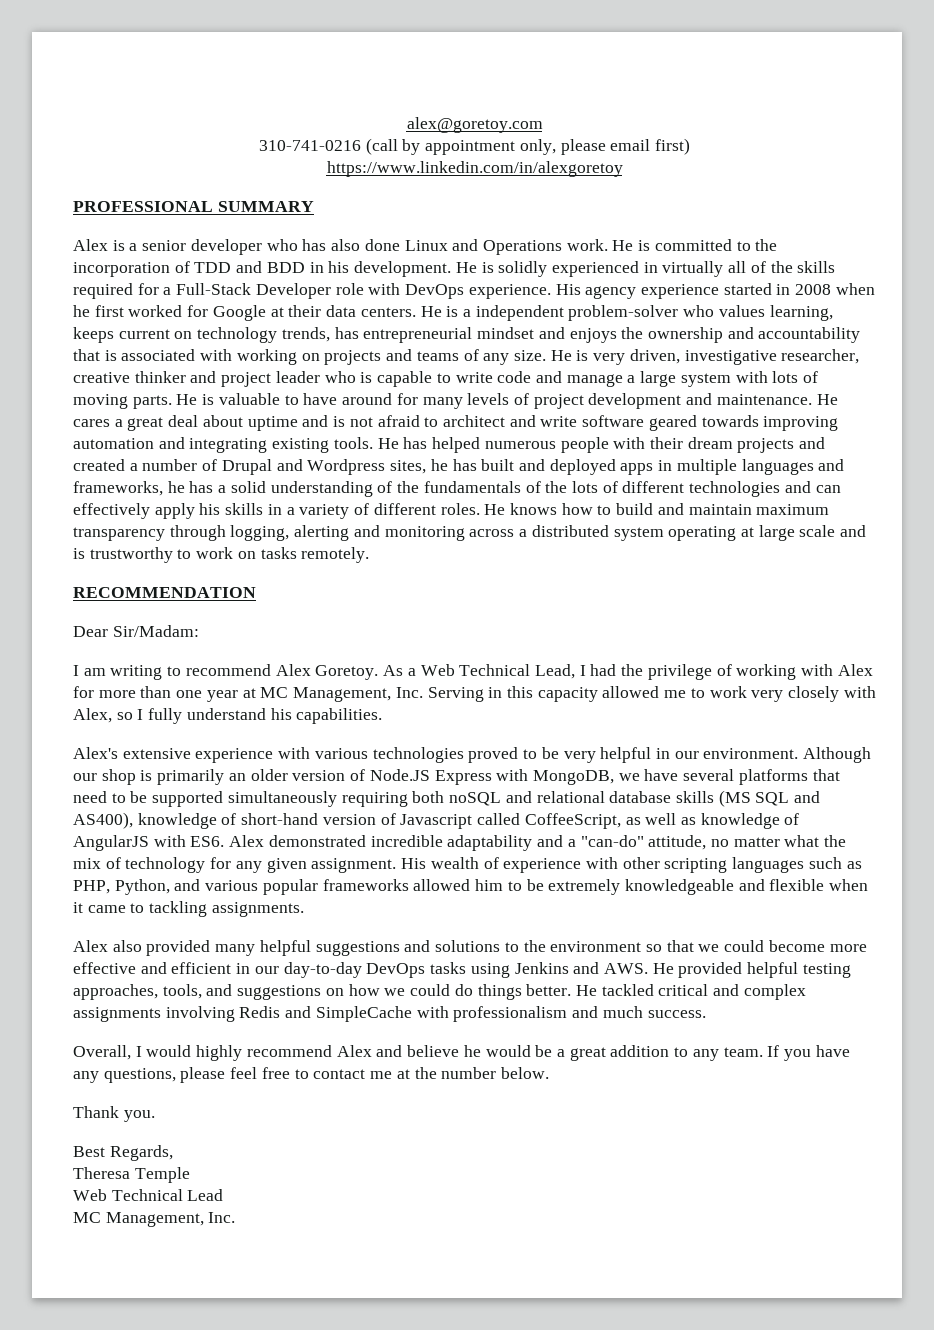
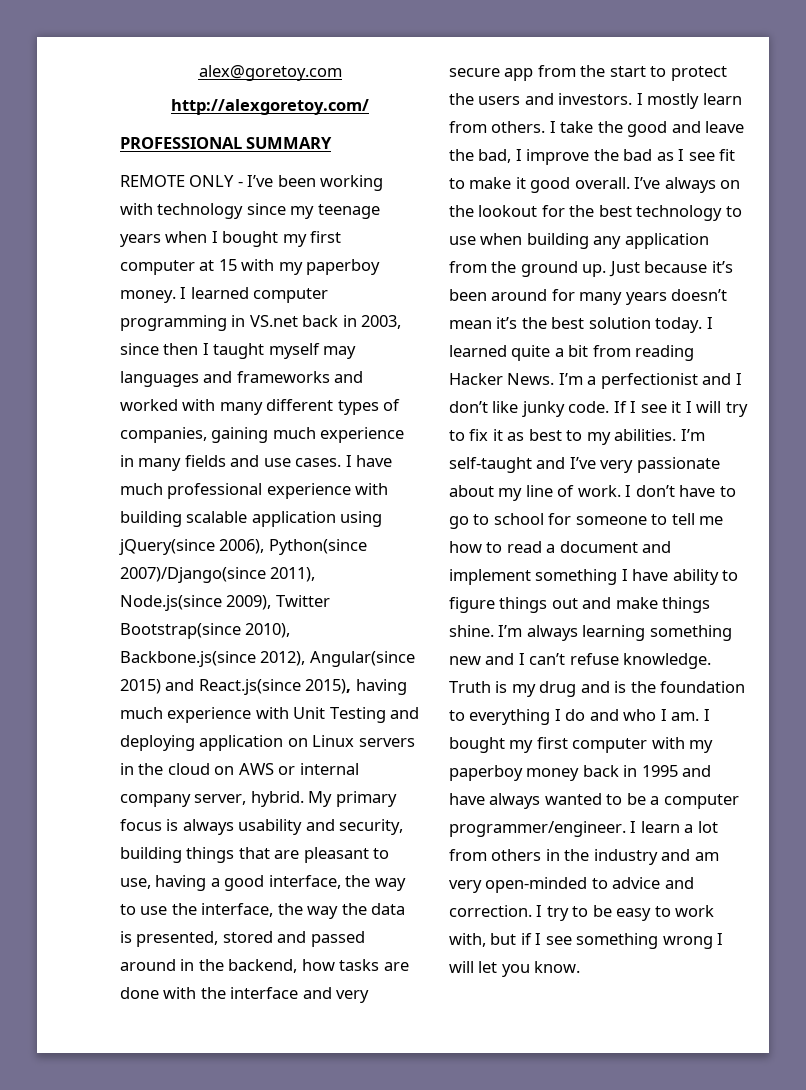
[258,138,691,155] [326,161,623,177] [73,201,314,212] [73,239,778,255] [73,261,836,277] [73,283,875,299] [73,305,833,321] [73,327,861,343] [73,349,860,365] [73,371,819,387] [73,393,838,409] [73,415,839,431] [73,437,826,453] [73,459,845,475] [73,481,841,497] [73,503,830,519] [73,525,867,541] [73,547,370,563] [73,587,256,598] [73,625,199,637] [73,664,873,680] [73,686,876,702] [73,708,383,724] [73,747,872,763] [73,769,840,785] [73,790,821,807] [73,812,800,829] [73,835,847,851] [73,857,862,873] [73,879,869,895] [73,901,304,917] [73,940,867,956] [73,962,851,978] [73,984,806,1000] [73,1006,706,1022] [73,1045,850,1061] [73,1067,549,1083] [73,1106,155,1122] [73,1145,173,1161] [73,1167,190,1183] [73,1189,224,1201] [73,1212,236,1227] 310-741-0216 (call by appointment only, please email first) // https://www.linkedin.com/in/alexgoretoy // PROFESSIONAL SUMMARY // Alex is a senior developer who has also done Linux and Operations work. He is committed to the incorporation of TDD and BDD in his development. He is solidly experienced in virtually all of the skills required for a Full-Stack Developer role with DevOps experience. His agency experience started in 2008 when he first worked for Google at their data centers. He is a independent problem-solver who values learning, keeps current on technology trends, has entrepreneurial mindset and enjoys the ownership and accountability that is associated with working on projects and teams of any size. He is very driven, investigative researcher, creative thinker and project leader who is capable to write code and manage a large system with lots of moving parts. He is valuable to have around for many levels of project development and maintenance. He cares a great deal about uptime and is not afraid to architect and write software geared towards improving automation and integrating existing tools. He has helped numerous people with their dream projects and created a number of Drupal and Wordpress sites, he has built and deployed apps in multiple languages and frameworks, he has a solid understanding of the fundamentals of the lots of different technologies and can effectively apply his skills in a variety of different roles. He knows how to build and maintain maximum transparency through logging, alerting and monitoring across a distributed system operating at large scale and is trustworthy to work on tasks remotely. // RECOMMENDATION // Dear Sir/Madam: // I am writing to recommend Alex Goretoy. As a Web Technical Lead, I had the privilege of working with Alex for more than one year at MC Management, Inc. Serving in this capacity allowed me to work very closely with Alex, so I fully understand his capabilities. // Alex's extensive experience with various technologies proved to be very helpful in our environment. Although our shop is primarily an older version of Node.JS Express with MongoDB, we have several platforms that need to be supported simultaneously requiring both noSQL and relational database skills (MS SQL and AS400), knowledge of short-hand version of Javascript called CoffeeScript, as well as knowledge of AngularJS with ES6. Alex demonstrated incredible adaptability and a "can-do" attitude, no matter what the mix of technology for any given assignment. His wealth of experience with other scripting languages such as PHP, Python, and various popular frameworks allowed him to be extremely knowledgeable and flexible when it came to tackling assignments. // Alex also provided many helpful suggestions and solutions to the environment so that we could become more effective and efficient in our day-to-day DevOps tasks using Jenkins and AWS. He provided helpful testing approaches, tools, and suggestions on how we could do things better. He tackled critical and complex assignments involving Redis and SimpleCache with professionalism and much success. // Overall, I would highly recommend Alex and believe he would be a great addition to any team. If you have any questions, please feel free to contact me at the number below. // Thank you. // Best Regards, // Theresa Temple // Web Technical Lead // MC Management, Inc. -> [171,99,369,115] [120,137,333,149] [120,175,384,191] [120,203,380,219] [120,231,342,247] [120,259,381,275] [120,287,329,303] [120,315,402,331] [120,343,357,359] [120,371,364,387] [120,399,401,415] [120,427,405,443] [120,455,393,471] [120,483,389,499] [120,511,383,527] [119,539,367,555] [120,567,316,583] [120,595,330,611] [120,623,291,639] [120,651,415,667] [120,679,407,695] [120,707,420,723] [120,735,415,751] [120,763,359,775] [120,791,397,807] [120,819,404,835] [120,847,390,863] [120,875,406,891] [120,903,406,919] [120,931,365,947] [120,959,409,973] [120,987,370,1003] [449,65,727,81] [449,93,742,109] [449,121,745,137] [449,149,736,165] [449,177,741,193] [449,205,742,221] [449,233,709,249] [449,261,733,277] [449,289,728,305] [449,317,713,333] [449,345,695,361] [449,373,742,389] [449,401,748,417] [449,429,705,445] [449,457,720,473] [449,485,736,501] [449,513,724,529] [449,541,672,553] [449,569,739,585] [449,597,711,613] [449,625,732,641] [449,653,712,669] [449,681,746,697] [449,709,710,725] [449,737,714,753] [449,765,712,781] [449,793,739,809] [449,821,718,837] [449,849,719,865] [449,877,694,893] [449,905,715,921] [449,933,724,949] [449,961,581,977] http://alexgoretoy.com/ // PROFESSIONAL SUMMARY // REMOTE ONLY - I’ve been working with technology since my teenage years when I bought my first computer at 15 with my paperboy money. I learned computer programming in VS.net back in 2003, since then I taught myself may languages and frameworks and worked with many different types of companies, gaining much experience in many fields and use cases. I have much professional experience with building scalable application using jQuery(since 2006), Python(since 2007)/Django(since 2011), Node.js(since 2009), Twitter Bootstrap(since 2010), Backbone.js(since 2012), Angular(since 2015) and React.js(since 2015), having much experience with Unit Testing and deploying application on Linux servers in the cloud on AWS or internal company server, hybrid. My primary focus is always usability and security, building things that are pleasant to use, having a good interface, the way to use the interface, the way the data is presented, stored and passed around in the backend, how tasks are done with the interface and very secure app from the start to protect the users and investors. I mostly learn from others. I take the good and leave the bad, I improve the bad as I see fit to make it good overall. I’ve always on the lookout for the best technology to use when building any application from the ground up. Just because it’s been around for many years doesn’t mean it’s the best solution today. I learned quite a bit from reading Hacker News. I’m a perfectionist and I don’t like junky code. If I see it I will try to fix it as best to my abilities. I’m self-taught and I’ve very passionate about my line of work. I don’t have to go to school for someone to tell me how to read a document and implement something I have ability to figure things out and make things shine. I’m always learning something new and I can’t refuse knowledge. Truth is my drug and is the foundation to everything I do and who I am. I bought my first computer with my paperboy money back in 1995 and have always wanted to be a computer programmer/engineer. I learn a lot from others in the industry and am very open-minded to advice and correction. I try to be easy to work with, but if I see something wrong I will let you know.

